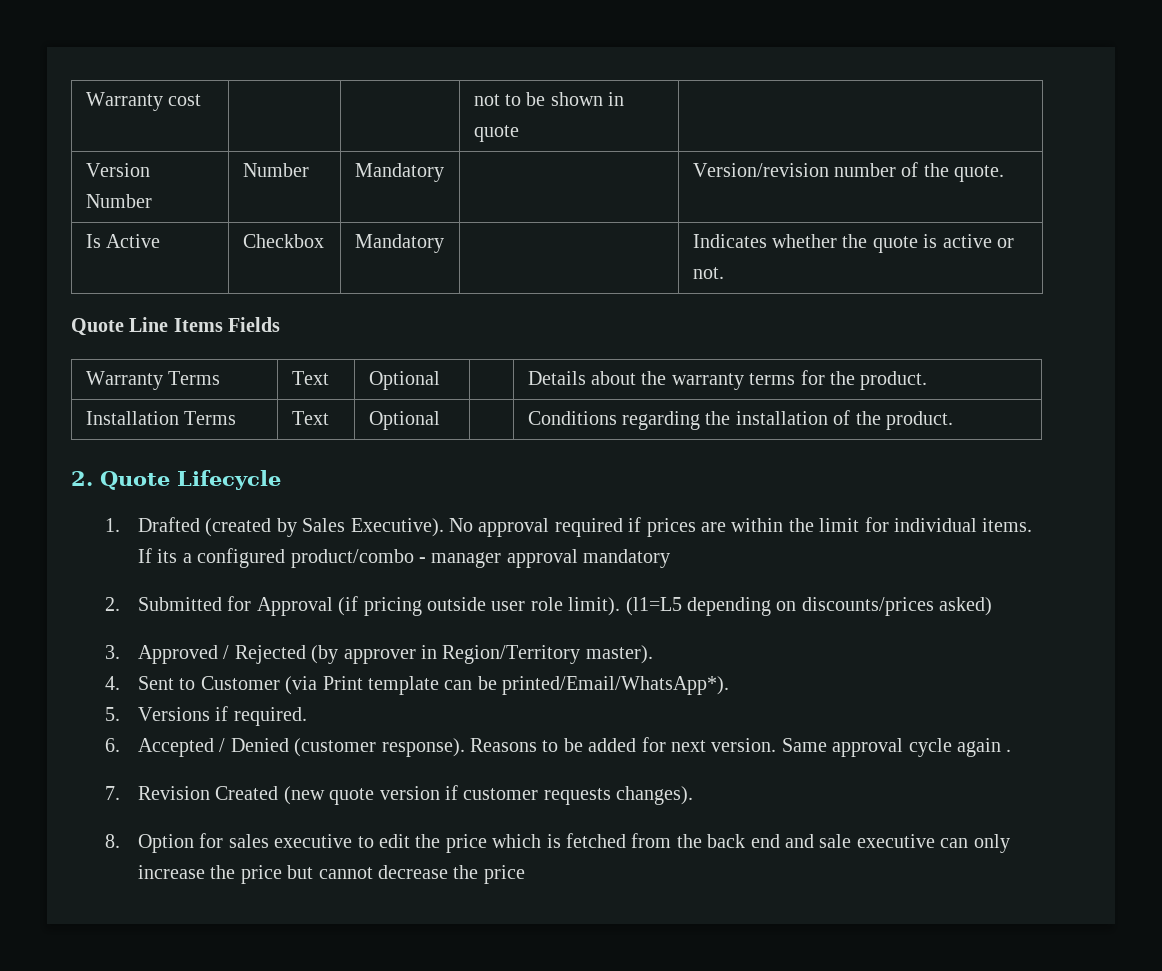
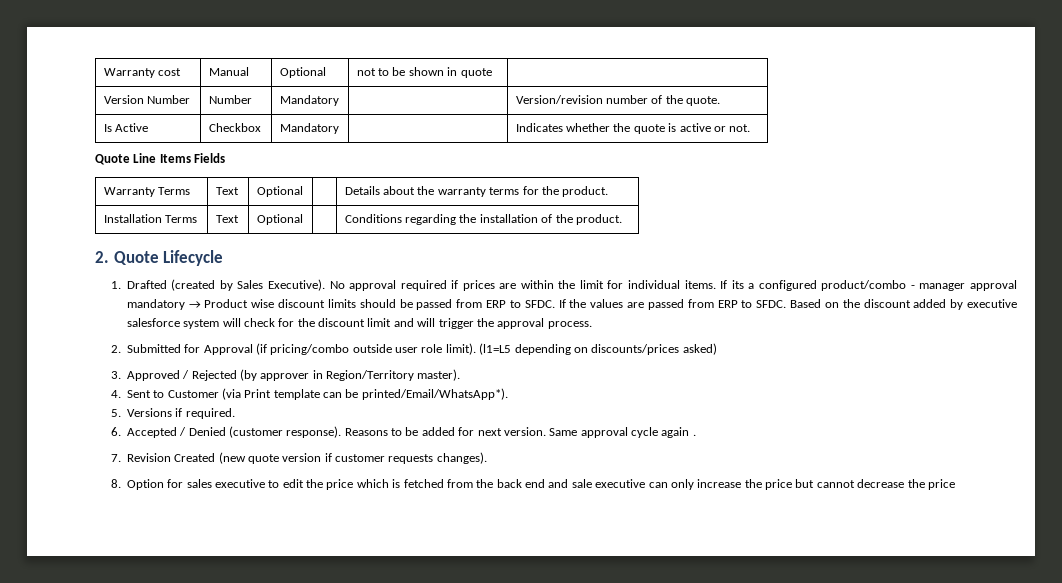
(202, 100) | -> [208,67,249,76] [279,67,326,78] Manual | Optional
(671, 558) none -> [188,299,1017,310] [126,318,592,329] → Product wise discount limits should be passed from ERP to SFDC. If the values are passed from ERP to SFDC. Based on the discount added by executive salesforce system will check for the discount limit and will trigger the approval process.
[363,597,422,616] pricing -> [270,344,350,355] pricing/combo

